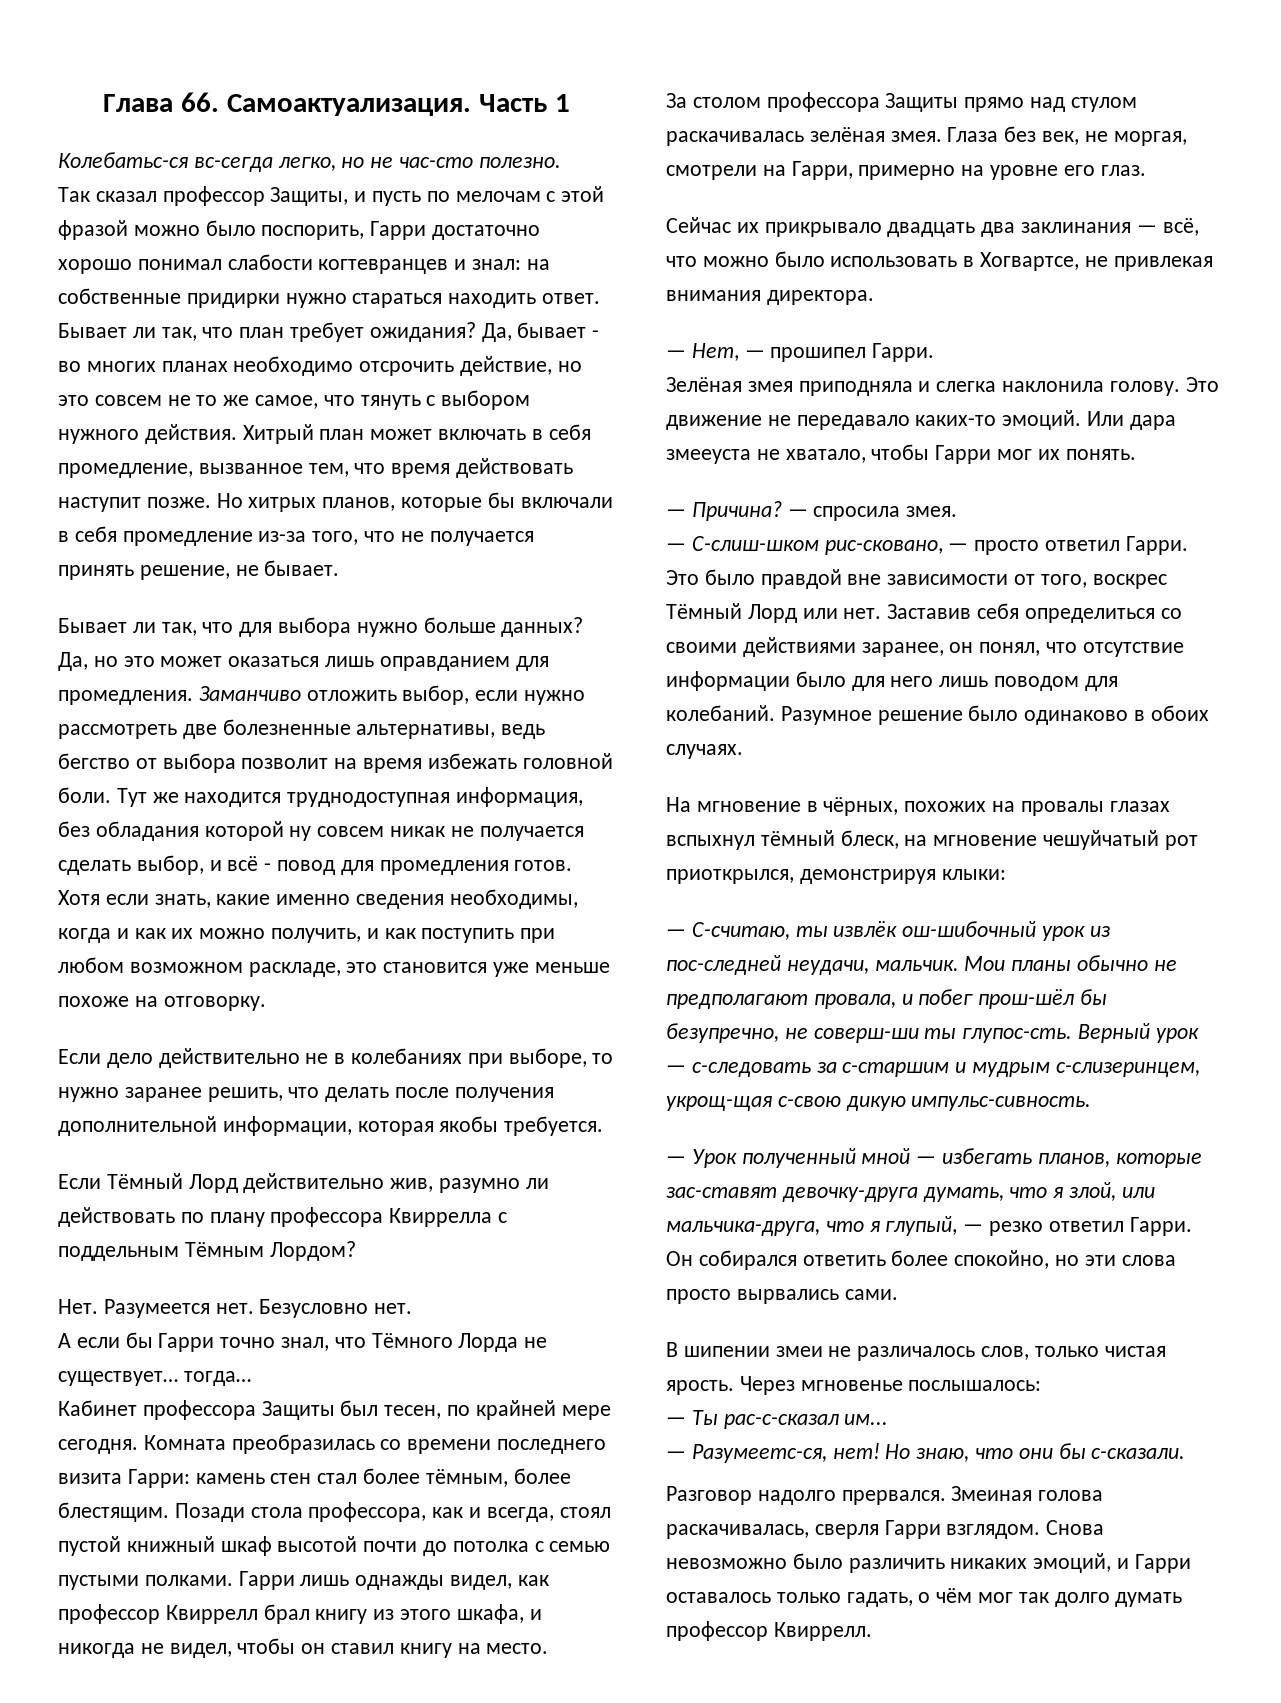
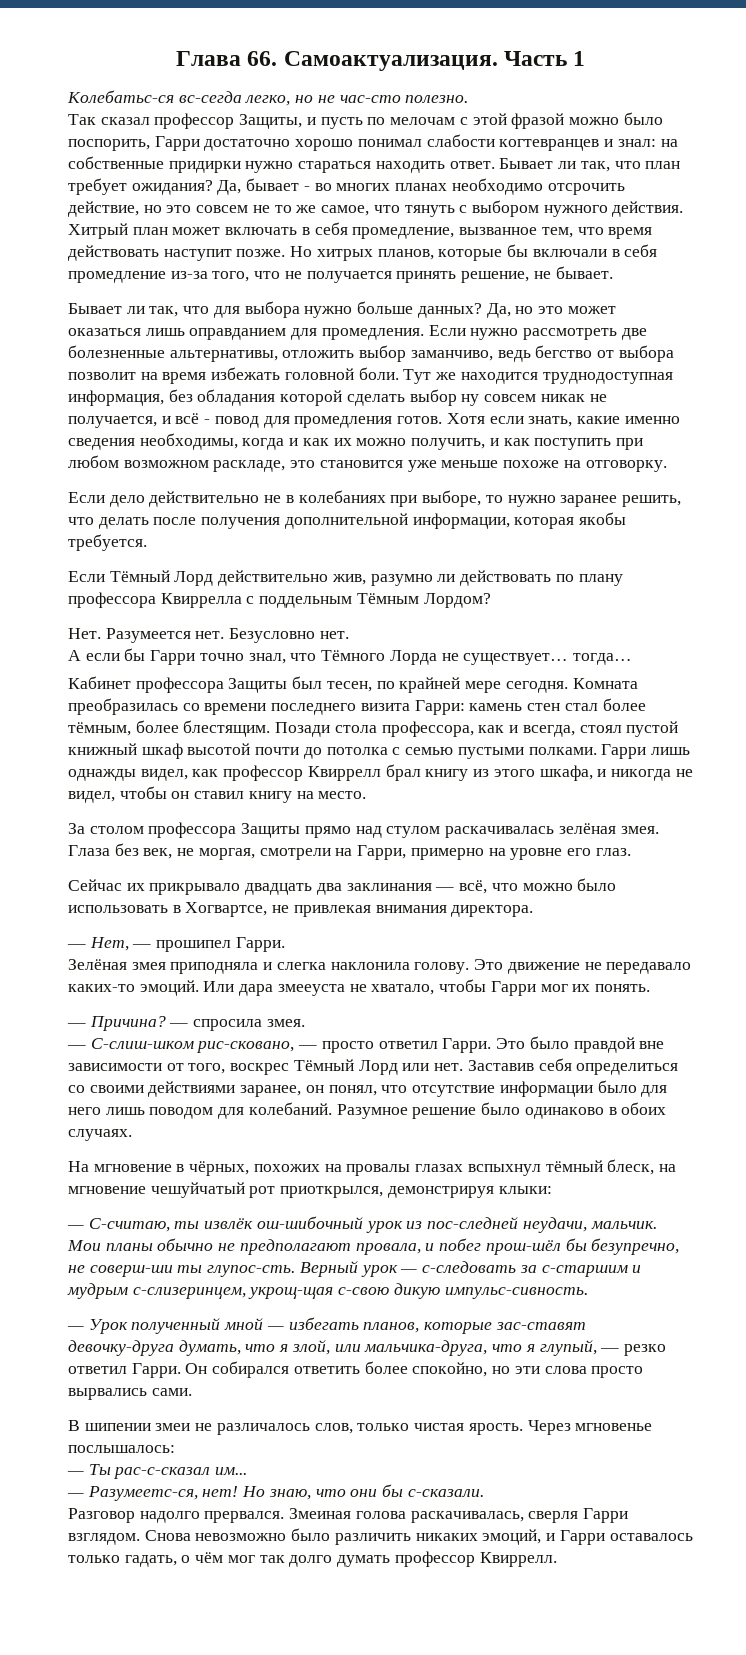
[198,685,519,705] Заманчиво отложить выбор, если -> [428,325,466,336] Если
(496, 731) none -> [282,345,493,362] отложить выбор заманчиво,
(284, 831) none -> [346,389,457,406] сделать выбор
[479,826,584,841] [58,855,204,875] получается сделать выбор, -> [68,416,157,428] получается,

